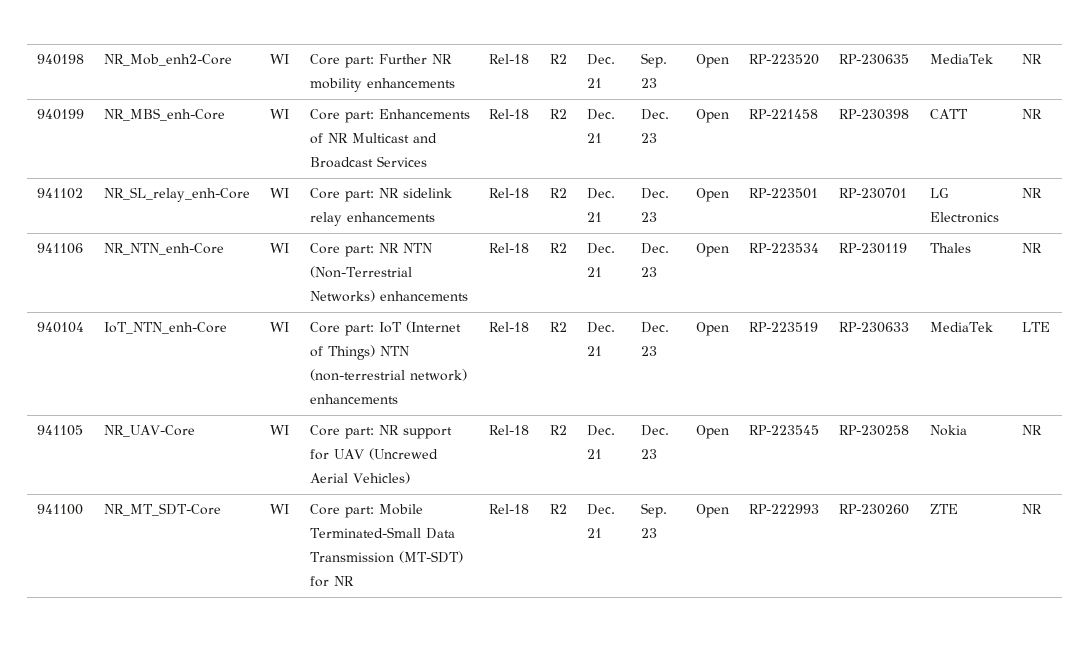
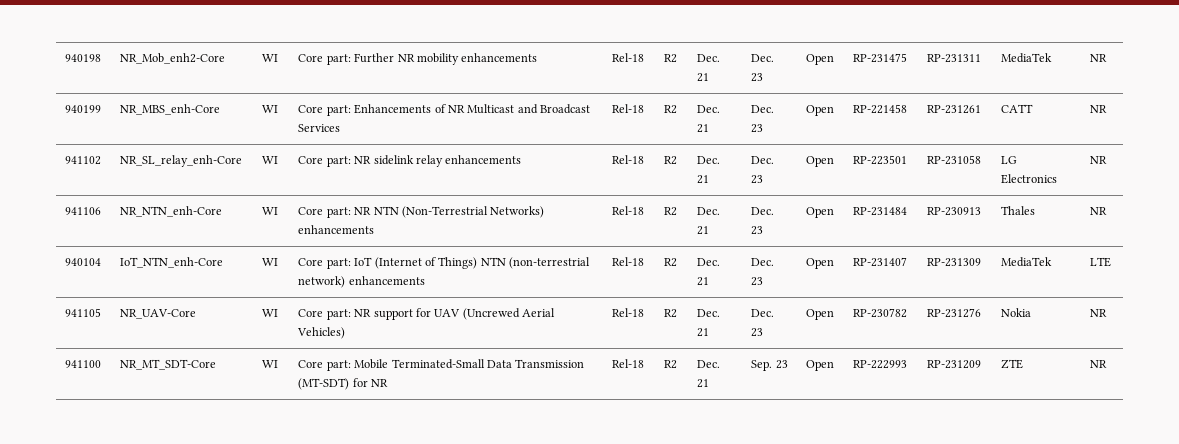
[640,53,667,68] [640,78,657,88] [695,54,729,68] [748,54,819,65] [838,54,909,65] Sep. 23 | Open | RP-223520 | RP-230635 -> [751,54,775,62] [751,73,764,82] [806,54,835,65] [853,53,908,63] [927,54,982,63] Dec. 23 | Open | RP-231475 | RP-231311
[838,109,909,120] RP-230398 -> [927,105,982,114] RP-231261
[838,188,907,199] RP-230701 -> [927,155,982,165] RP-231058
[748,243,819,253] [838,243,907,254] RP-223534 | RP-230119 -> [853,207,908,216] [927,207,982,216] RP-231484 | RP-230913
[748,322,818,332] [838,322,909,333] RP-223519 | RP-230633 -> [853,257,908,267] [927,258,982,267] RP-231407 | RP-231309
[748,425,819,435] [838,425,909,436] RP-223545 | RP-230258 -> [853,308,908,318] [927,308,982,318] RP-230782 | RP-231276
[838,504,909,515] RP-230260 -> [927,360,982,369] RP-231209

